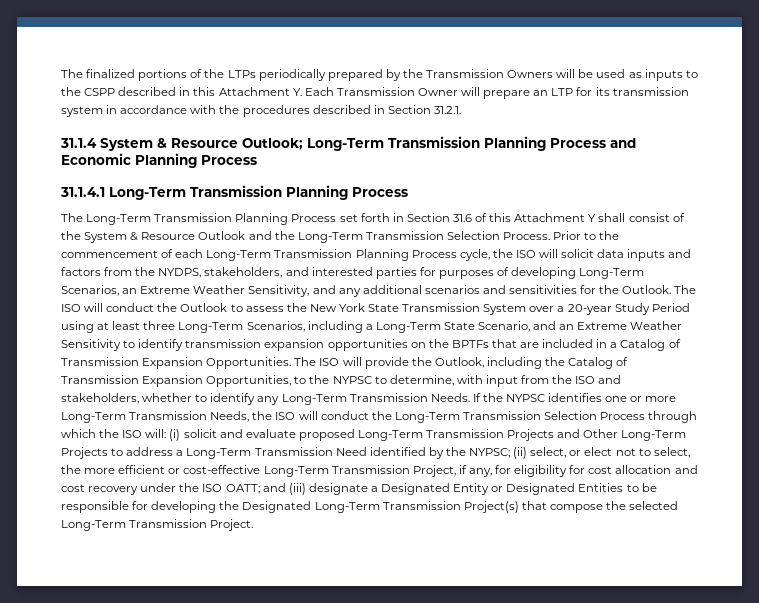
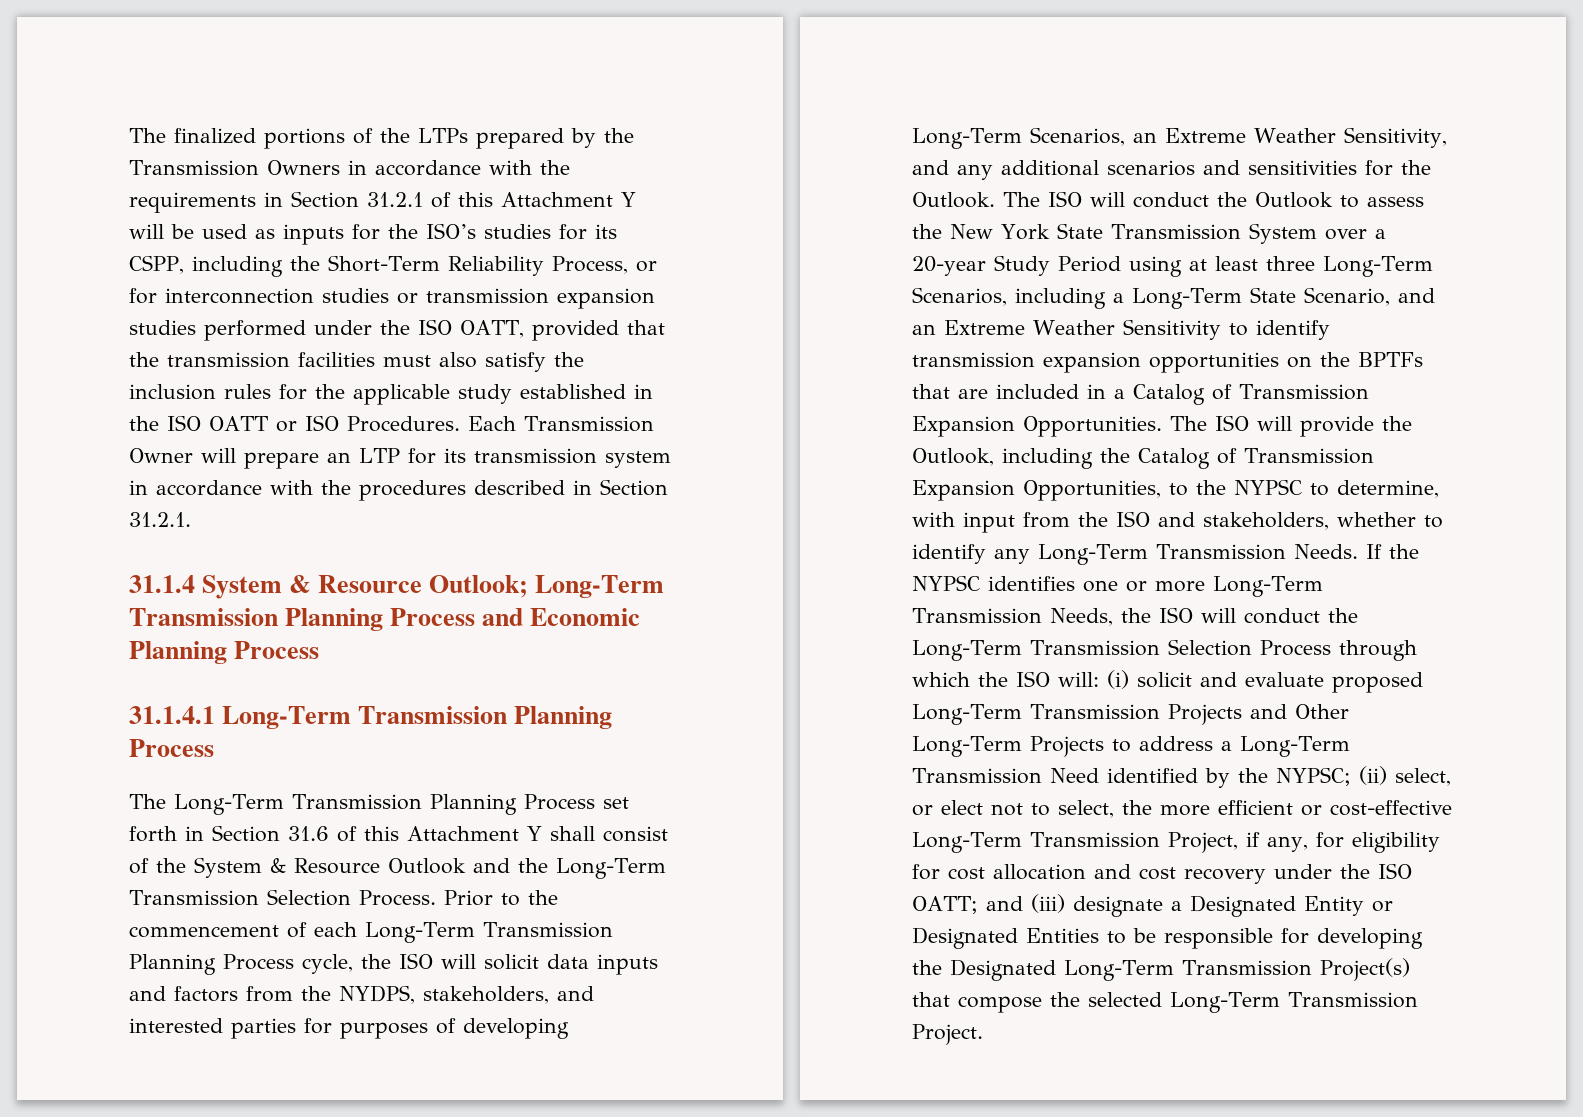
[258,69,326,81] periodically -> (468, 135) none
(554, 74) none -> [347,160,570,176] [129,191,636,213] in accordance with the requirements in Section 31.2.1 of this Attachment Y
[685,70,698,78] [61,87,302,96] to the CSPP described in this Attachment Y. -> [352,223,617,240] [129,255,657,277] [129,288,655,309] [129,319,665,341] [129,352,584,372] [129,384,653,405] [129,415,460,432] for the ISO’s studies for its CSPP, including the Short-Term Reliability Process, or for interconnection studies or transmission expansion studies performed under the ISO OATT, provided that the transmission facilities must also satisfy the inclusion rules for the applicable study established in the ISO OATT or ISO Procedures.

